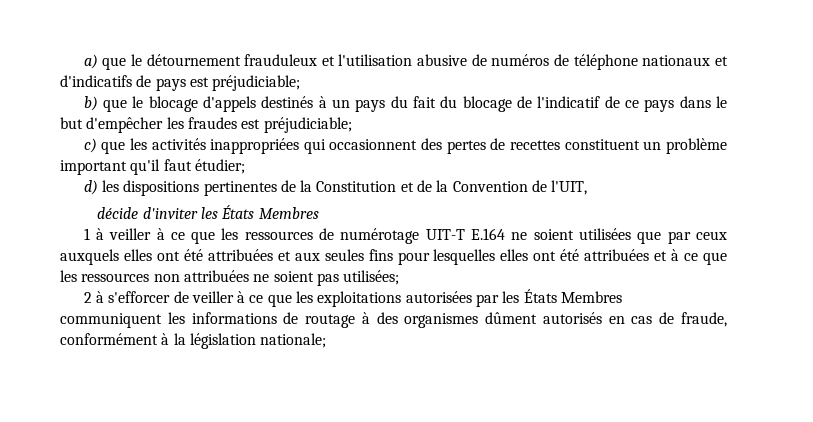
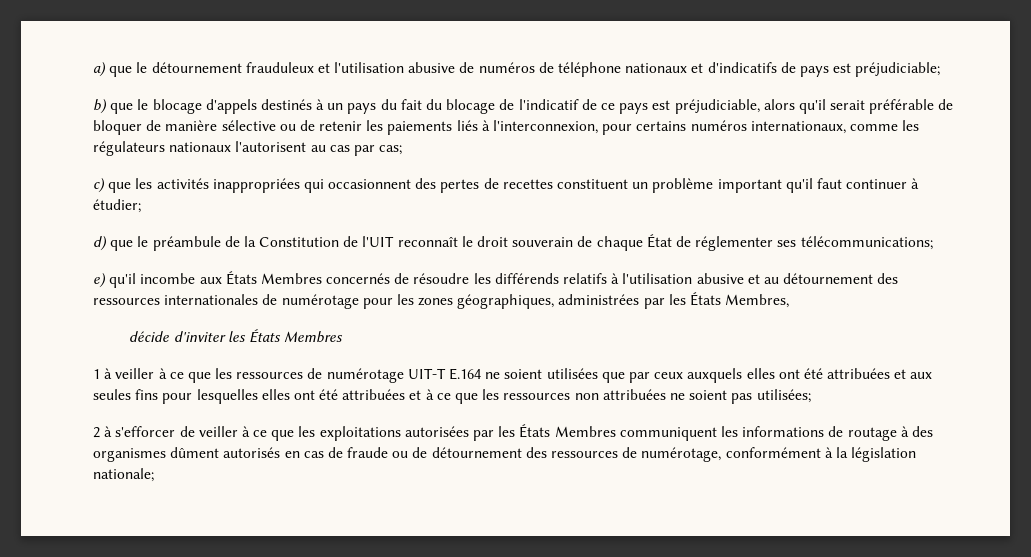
[679,96,727,108] [60,117,352,133] dans le but d'empêcher les fraudes est préjudiciable; -> [652,99,954,114] [93,120,920,135] [93,141,403,156] est préjudiciable, alors qu'il serait préférable de bloquer de manière sélective ou de retenir les paiements liés à l'interconnexion, pour certains numéros internationaux, comme les régulateurs nationaux l'autorisent au cas par cas;
(192, 165) none -> [846,178,920,189] continuer à
[101,180,588,196] les dispositions pertinentes de la Constitution et de la Convention de l'UIT, -> [110,234,933,251] [93,271,899,288] [93,292,790,309] que le préambule de la Constitution de l'UIT reconnaît le droit souverain de chaque État de réglementer ses télécommunications; // e) qu'il incombe aux États Membres concernés de résoudre les différends relatifs à l'utilisation abusive et au détournement des ressources internationales de numérotage pour les zones géographiques, administrées par les États Membres,
[680,312,727,327] fraude, -> [347,447,722,462] fraude ou de détournement des ressources de numérotage,

